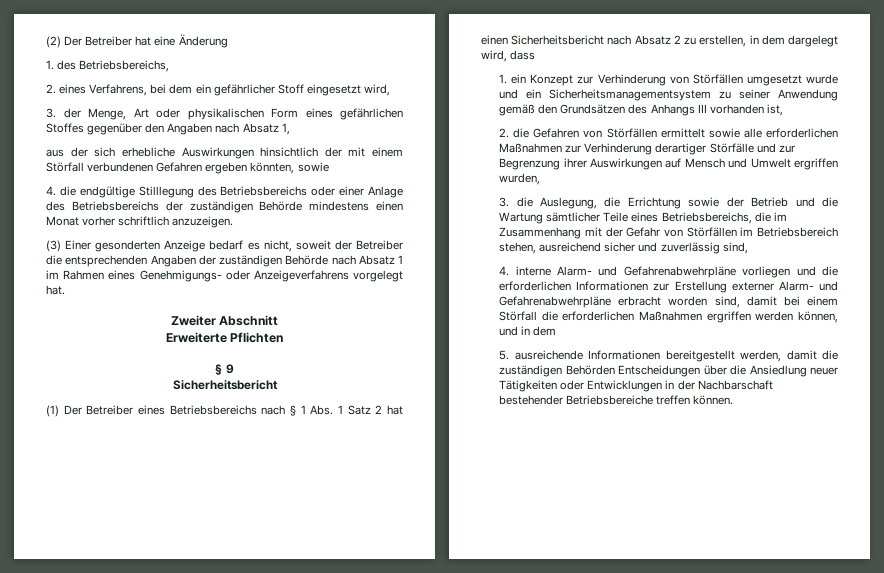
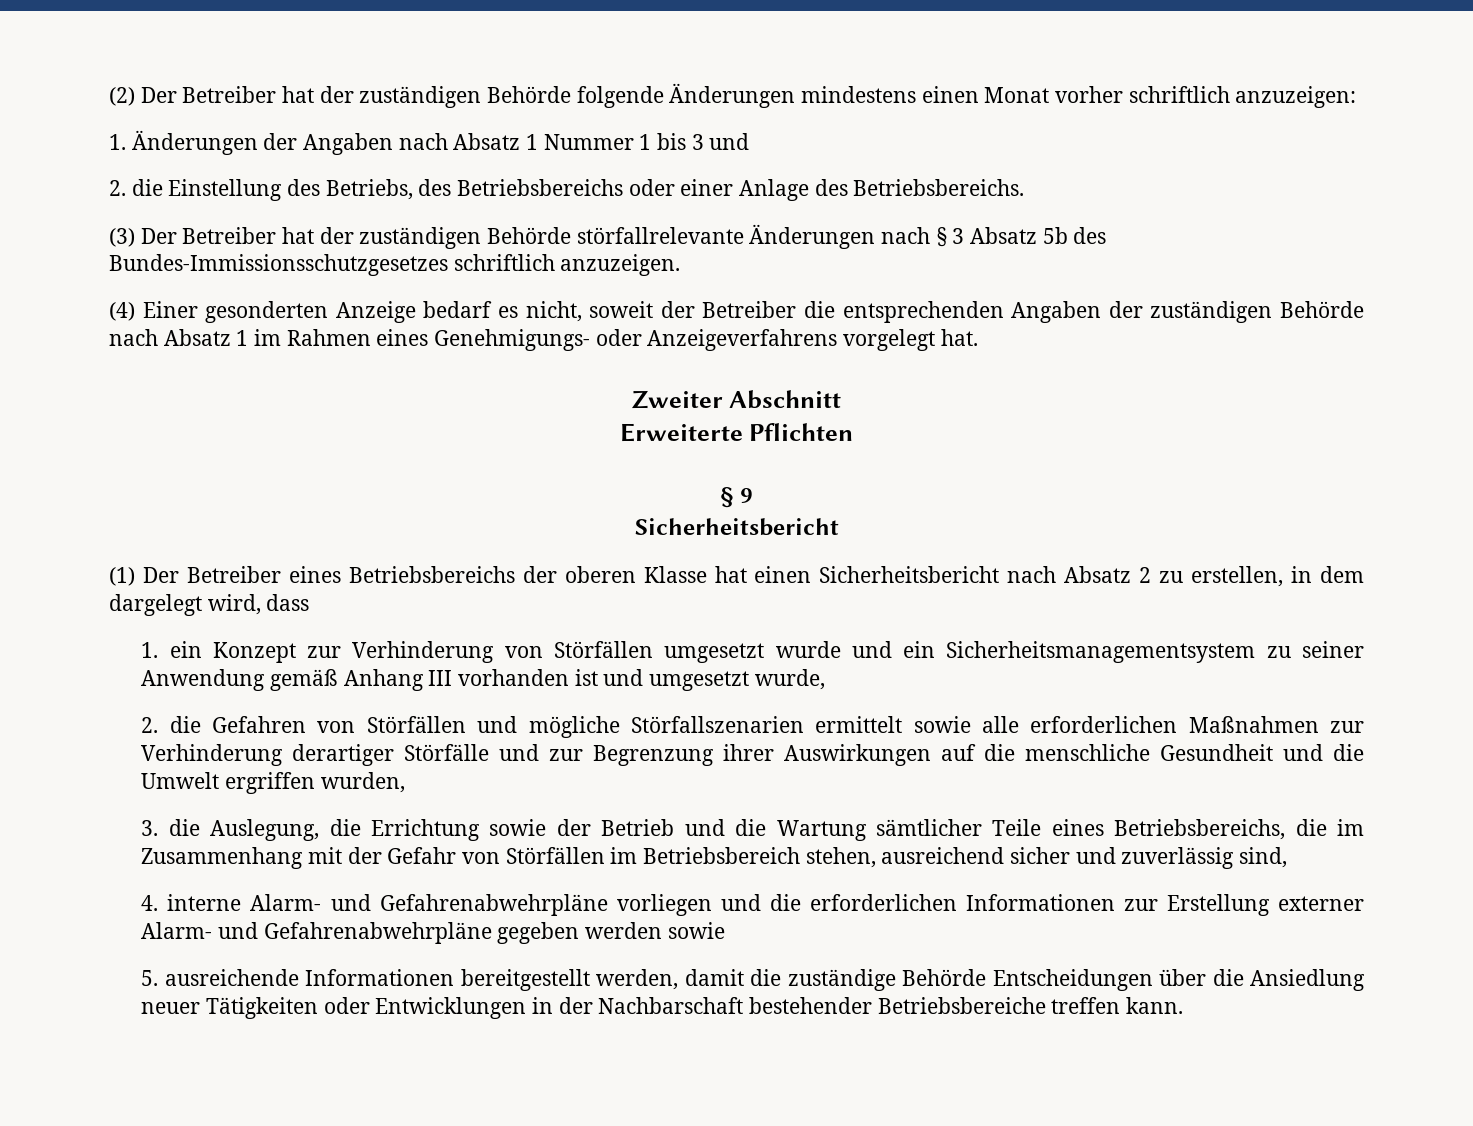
[154,34,228,48] [46,60,170,72] [46,84,390,96] [46,108,403,120] [46,123,290,135] [46,147,403,159] [46,162,329,174] [46,186,194,198] eine Änderung // 1. des Betriebsbereichs, // 2. eines Verfahrens, bei dem ein gefährlicher Stoff eingesetzt wird, // 3. der Menge, Art oder physikalischen Form eines gefährlichen Stoffes gegenüber den Angaben nach Absatz 1, // aus der sich erhebliche Auswirkungen hinsichtlich der mit einem Störfall verbundenen Gefahren ergeben könnten, sowie // 4. die endgültige Stilllegung -> [319,83,1357,108] [109,130,750,155] [109,179,413,201] der zuständigen Behörde folgende Änderungen mindestens einen Monat vorher schriftlich anzuzeigen: // 1. Änderungen der Angaben nach Absatz 1 Nummer 1 bis 3 und // 2. die Einstellung des Betriebs,
[71,201,403,213] [46,216,116,226] Betriebsbereichs der zuständigen Behörde mindestens einen Monat vorher -> [853,179,1025,196] [109,224,1107,249] [109,254,448,276] Betriebsbereichs. // (3) Der Betreiber hat der zuständigen Behörde störfallrelevante Änderungen nach § 3 Absatz 5b des Bundes-Immissionsschutzgesetzes
[46,240,61,252] (3) -> [109,302,135,321] (4)
[261,405,383,416] nach § 1 Abs. 1 Satz 2 -> [522,566,707,583] der oberen Klasse
[538,104,783,116] den Grundsätzen des Anhangs III vorhanden ist, -> [343,669,825,691] Anhang III vorhanden ist und umgesetzt wurde,
(657, 133) none -> [477,716,804,738] und mögliche Störfallszenarien
[684,158,748,168] Mensch und -> [984,744,1364,761] die menschliche Gesundheit und die
[618,296,839,308] [499,311,838,323] [499,326,557,336] erbracht worden sind, damit bei einem Störfall die erforderlichen Maßnahmen ergriffen werden können, und in dem -> [497,922,725,944] gegeben werden sowie
[499,365,615,377] zuständigen Behörden -> [787,969,987,991] zuständige Behörde
[693,395,734,405] können. -> [1126,997,1184,1014] kann.

